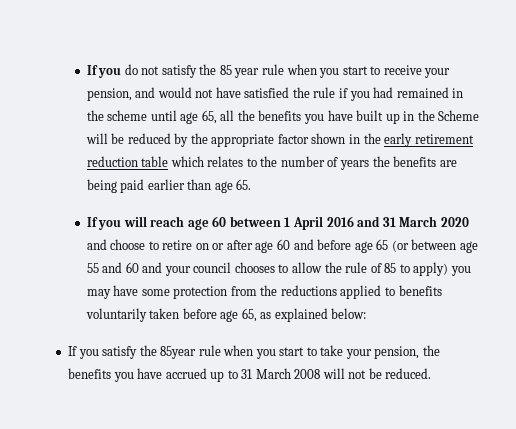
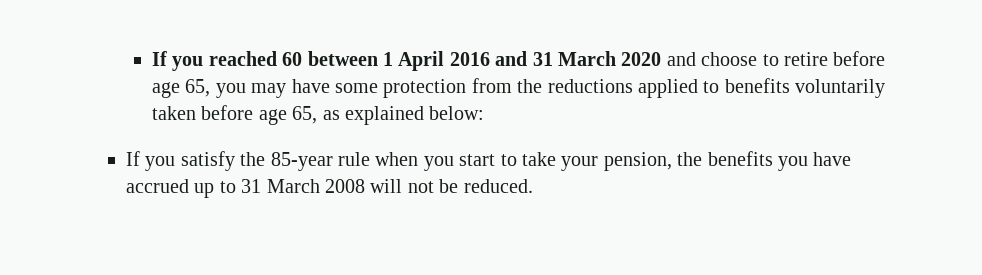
[86,64,451,78] [86,87,464,101] [86,110,480,124] [85,133,474,147] [86,156,457,170] [86,179,252,193] [86,216,209,230] If you do not satisfy the 85 year rule when you start to receive your pension, and would not have satisfied the rule if you had remained in the scheme until age 65, all the benefits you have built up in the Scheme will be reduced by the appropriate factor shown in the early retirement reduction table which relates to the number of years the benefits are being paid earlier than age 65. // If you will reach age -> [152,51,277,71] If you reached
[195,239,478,253] [86,262,449,276] on or after age 60 and before age 65 (or between age 55 and 60 and your council chooses to allow the rule of 85 to apply) -> [833,51,886,66] [152,79,211,98] before age 65,
[160,346,197,359] 85year -> [270,152,333,171] 85-year

